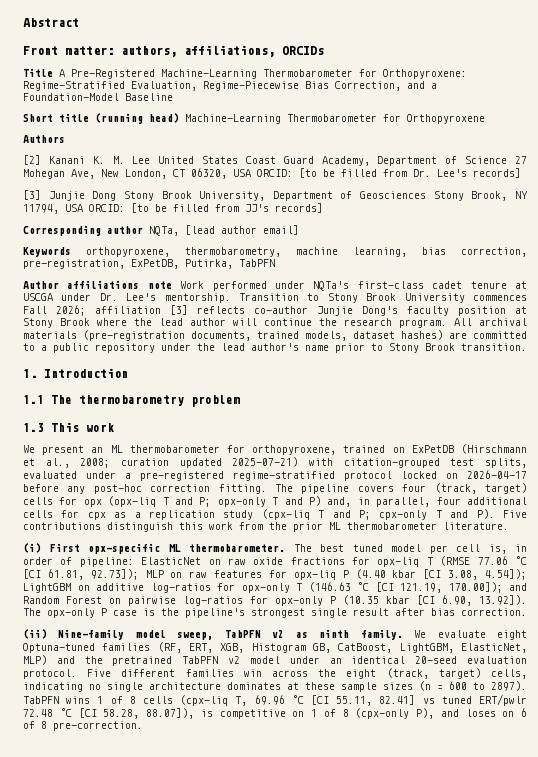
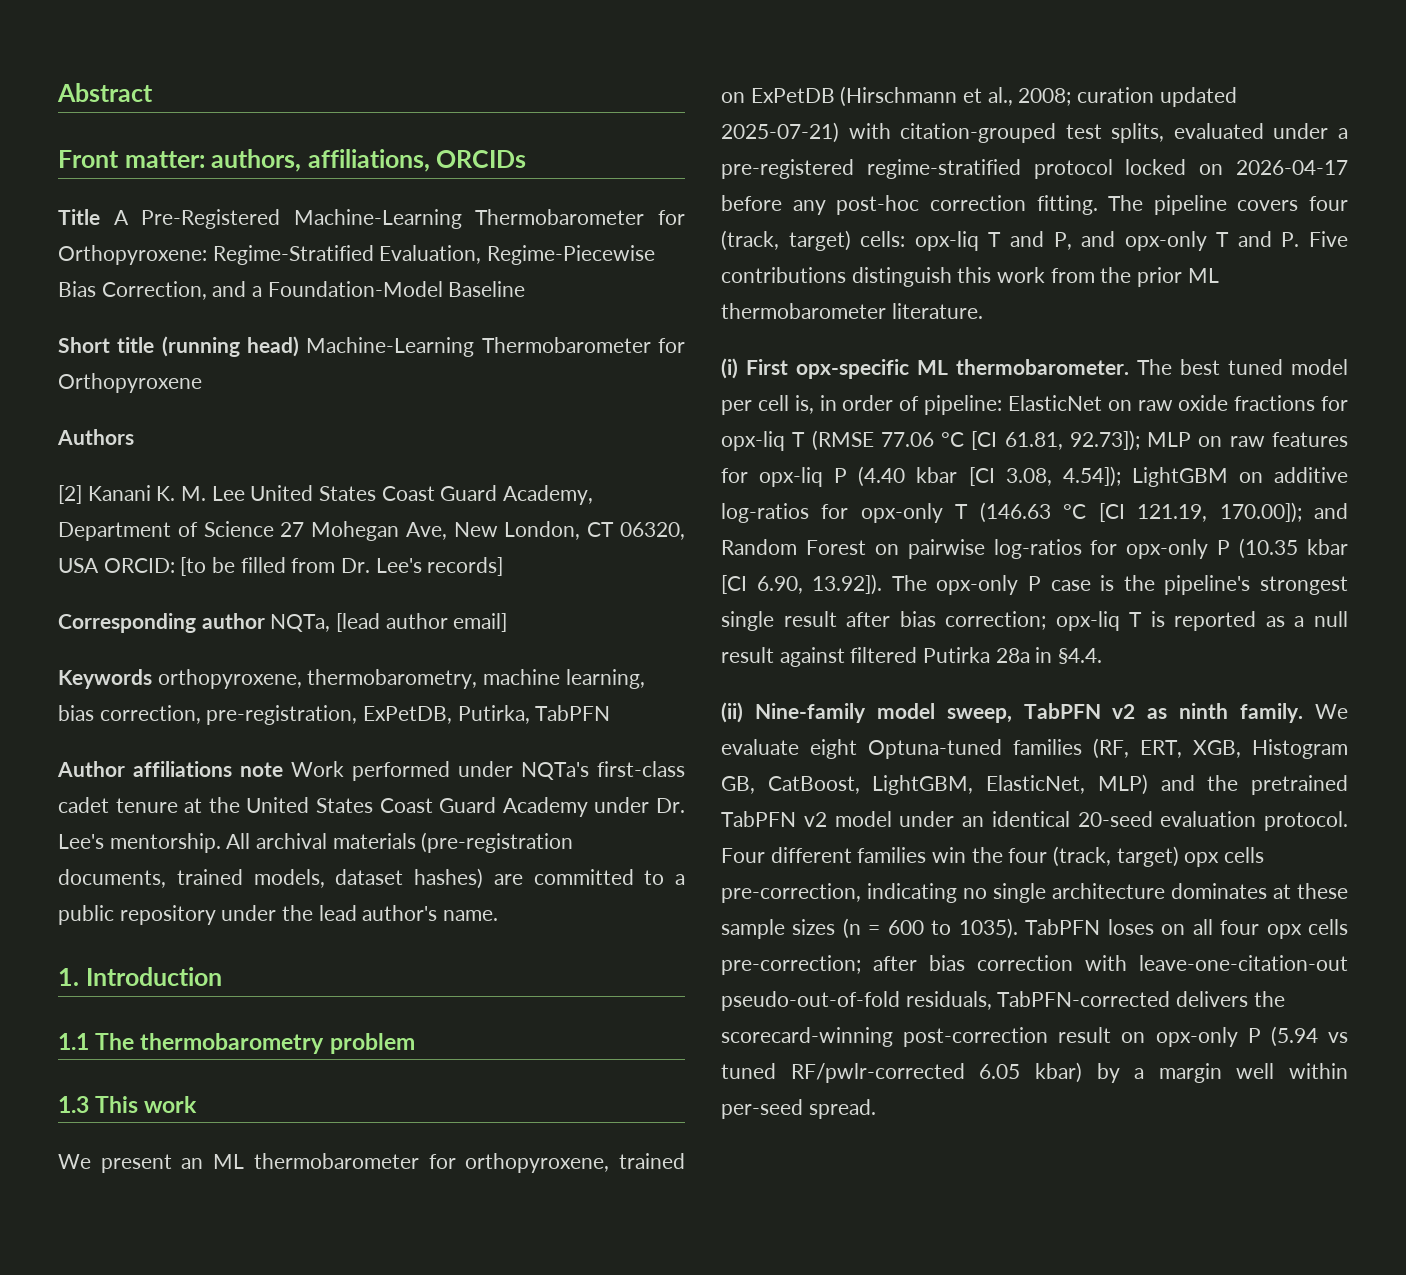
[23,190,528,201] [23,203,323,214] // [3] Junjie Dong Stony Brook University, Department of Geosciences Stony Brook, NY 11794, USA ORCID: [to be filled from JJ's records] -> (504, 566) none
[23,293,527,303] [23,305,527,316] [23,318,447,328] USCGA under Dr. Lee's mentorship. Transition to Stony Brook University commences Fall 2026; affiliation [3] reflects co-author Junjie Dong's faculty position at Stony Brook where the lead author will continue the research program. -> [208,797,686,817] [58,833,221,853] the United States Coast Guard Academy under Dr. Lee's mentorship.
[305,343,527,353] name prior to Stony Brook transition. -> [443,910,499,921] name.
[23,496,527,507] [23,509,495,520] cells for opx (opx-liq T and P; opx-only T and P) and, in parallel, four additional cells for cpx as a replication study (cpx-liq T and P; cpx-only T and P). -> [860,231,1300,251] cells: opx-liq T and P, and opx-only T and P.
[461,608,527,616] correction. -> [945,611,1348,631] [721,647,1103,667] correction; opx-liq T is reported as a null result against filtered Putirka 28a in §4.4.
[87,669,112,677] Five -> [721,848,765,863] Four
[272,668,527,679] across the eight (track, target) cells, -> [971,846,1265,867] [721,883,861,903] the four (track, target) opx cells pre-correction,
[491,681,527,691] [23,694,527,706] [23,708,527,719] [23,721,143,731] 2897). TabPFN wins 1 of 8 cells (cpx-liq T, 69.96 °C [CI 55.11, 82.41] vs tuned ERT/pwlr 72.48 °C [CI 58.28, 88.07]), is competitive on 1 of 8 (cpx-only P), and loses on 6 of 8 pre-correction. -> [958,918,1348,939] [721,955,1348,975] [721,991,1285,1011] [721,1026,1348,1047] [721,1062,1348,1083] [721,1099,876,1119] 1035). TabPFN loses on all four opx cells pre-correction; after bias correction with leave-one-citation-out pseudo-out-of-fold residuals, TabPFN-corrected delivers the scorecard-winning post-correction result on opx-only P (5.94 vs tuned RF/pwlr-corrected 6.05 kbar) by a margin well within per-seed spread.

